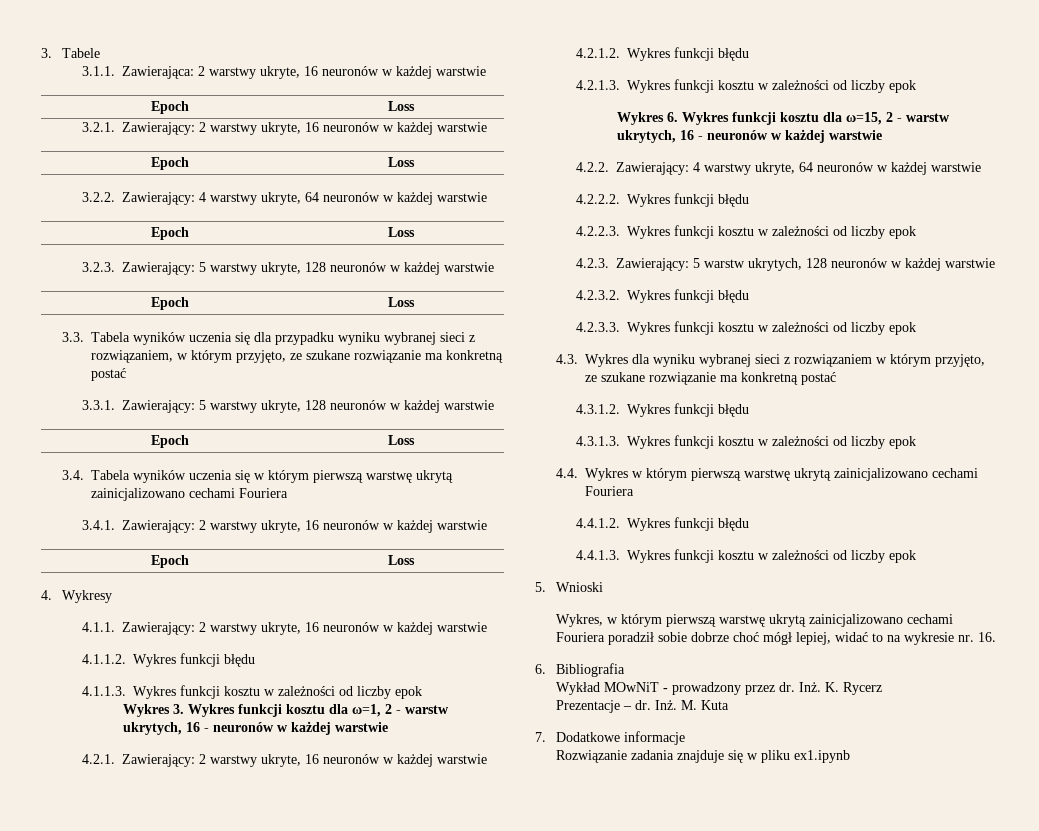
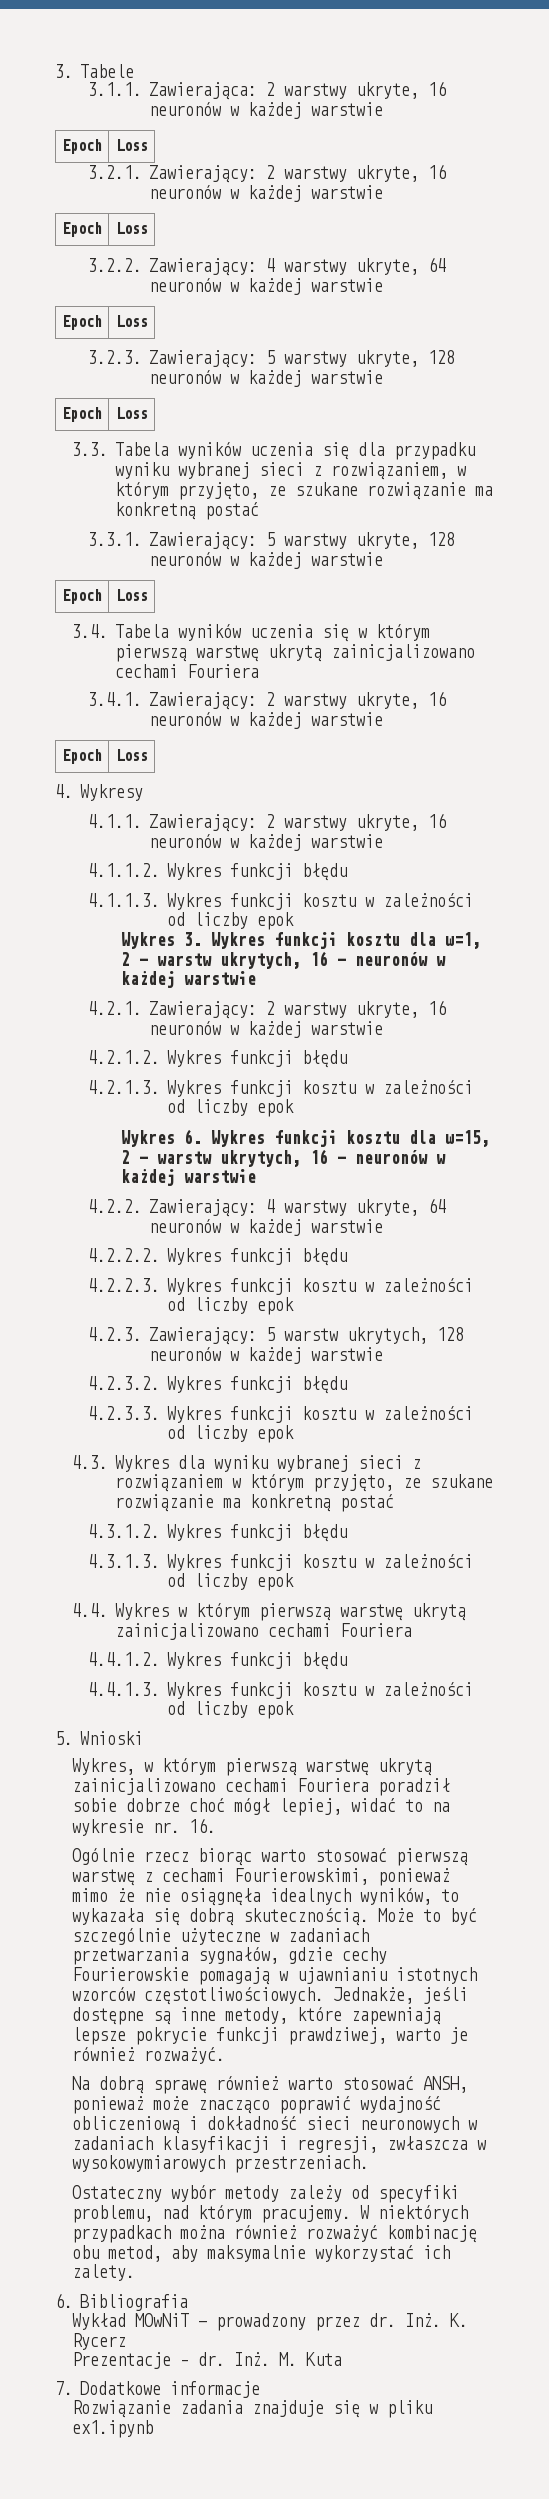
(996, 637) none -> [71,1848,468,1866] [71,1868,450,1886] [71,1888,459,1906] [71,1908,477,1926] [71,1928,369,1945] [71,1947,387,1965] [71,1967,477,1985] [71,1987,468,2005] [71,2007,441,2025] [71,2027,468,2045] [71,2047,225,2064] [71,2076,468,2094] [71,2096,441,2114] [71,2116,477,2134] [71,2136,486,2153] [71,2155,369,2173] [71,2185,459,2203] [71,2205,468,2223] [71,2225,477,2243] [71,2245,450,2262] [71,2264,135,2281] // Ogólnie rzecz biorąc warto stosować pierwszą warstwę z cechami Fourierowskimi, ponieważ mimo że nie osiągnęła idealnych wyników, to wykazała się dobrą skutecznością. Może to być szczególnie użyteczne w zadaniach przetwarzania sygnałów, gdzie cechy Fourierowskie pomagają w ujawnianiu istotnych wzorców częstotliwościowych. Jednakże, jeśli dostępne są inne metody, które zapewniają lepsze pokrycie funkcji prawdziwej, warto je również rozważyć. // Na dobrą sprawę również warto stosować ANSH, ponieważ może znacząco poprawić wydajność obliczeniową i dokładność sieci neuronowych w zadaniach klasyfikacji i regresji, zwłaszcza w wysokowymiarowych przestrzeniach. // Ostateczny wybór metody zależy od specyfiki problemu, nad którym pracujemy. W niektórych przypadkach można również rozważyć kombinację obu metod, aby maksymalnie wykorzystać ich zalety.

